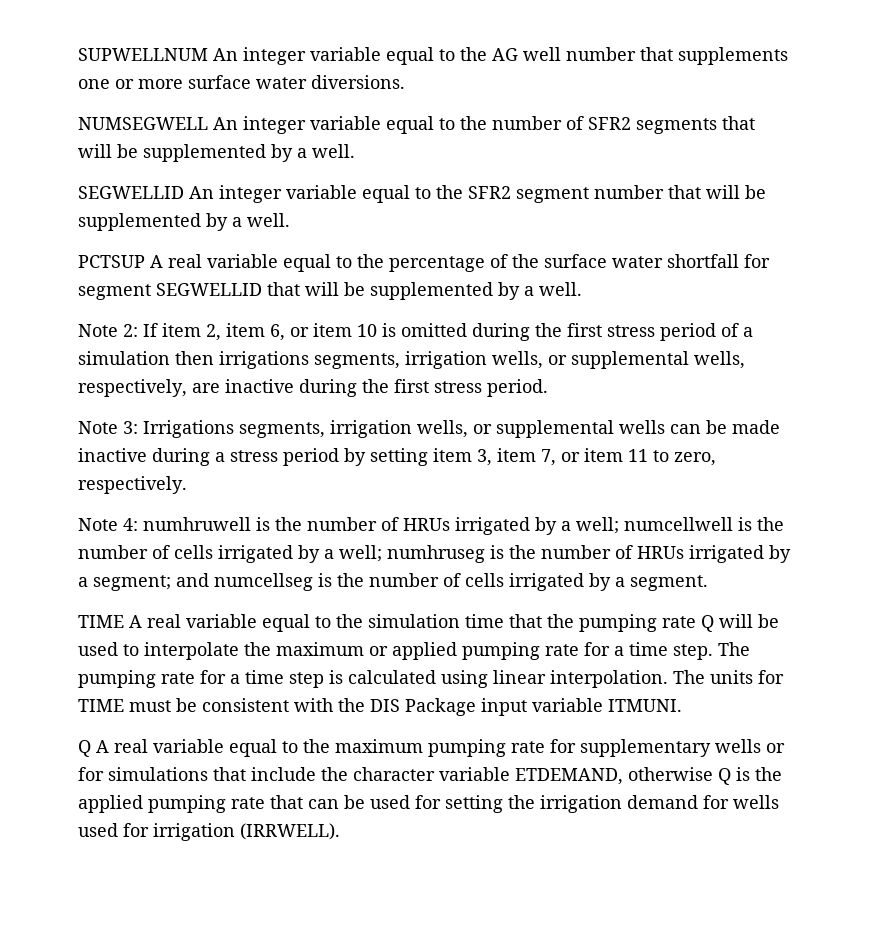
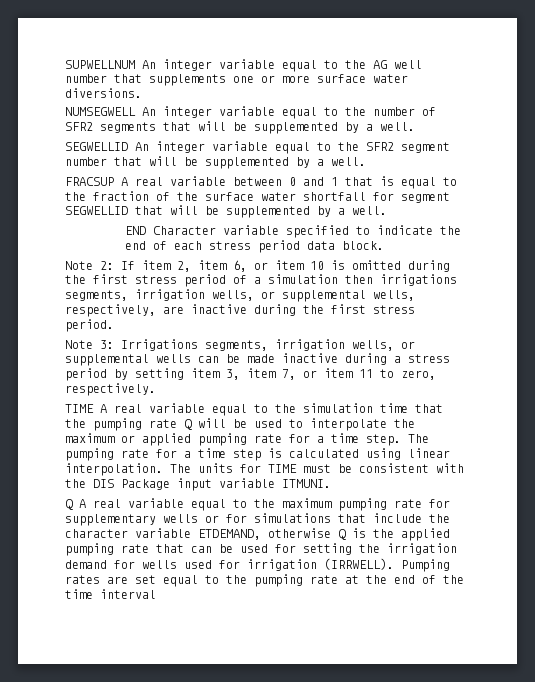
[78,254,485,272] PCTSUP A real variable equal to the percentage -> [65,176,457,189] [65,191,149,201] FRACSUP A real variable between 0 and 1 that is equal to the fraction
(582, 289) none -> [125,225,462,238] [125,240,385,253] // END Character variable specified to indicate the end of each stress period data block.
[78,517,784,535] [78,545,791,563] [78,573,708,591] // Note 4: numhruwell is the number of HRUs irrigated by a well; numcellwell is the number of cells irrigated by a well; numhruseg is the number of HRUs irrigated by a segment; and numcellseg is the number of cells irrigated by a segment. -> (156, 389) none
(340, 831) none -> [401,559,450,572] [65,574,464,587] [65,589,156,599] Pumping rates are set equal to the pumping rate at the end of the time interval

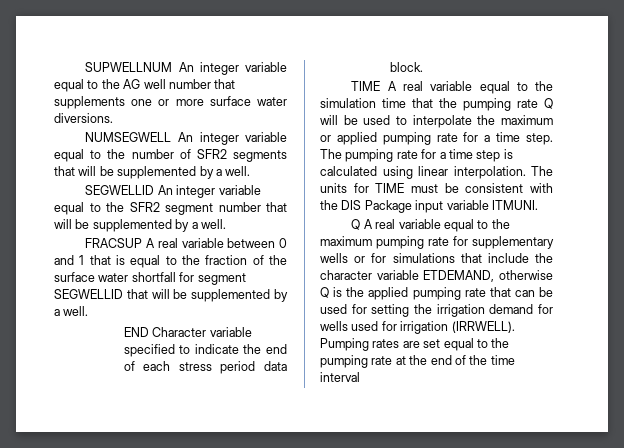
[65,260,450,272] [65,274,457,287] [65,289,415,302] [65,304,415,317] [65,319,114,332] [65,339,415,351] [65,353,450,366] [65,368,436,381] [65,383,156,396] // Note 2: If item 2, item 6, or item 10 is omitted during the first stress period of a simulation then irrigations segments, irrigation wells, or supplemental wells, respectively, are inactive during the first stress period. // Note 3: Irrigations segments, irrigation wells, or supplemental wells can be made inactive during a stress period by setting item 3, item 7, or item 11 to zero, respectively. -> (423, 67) none

